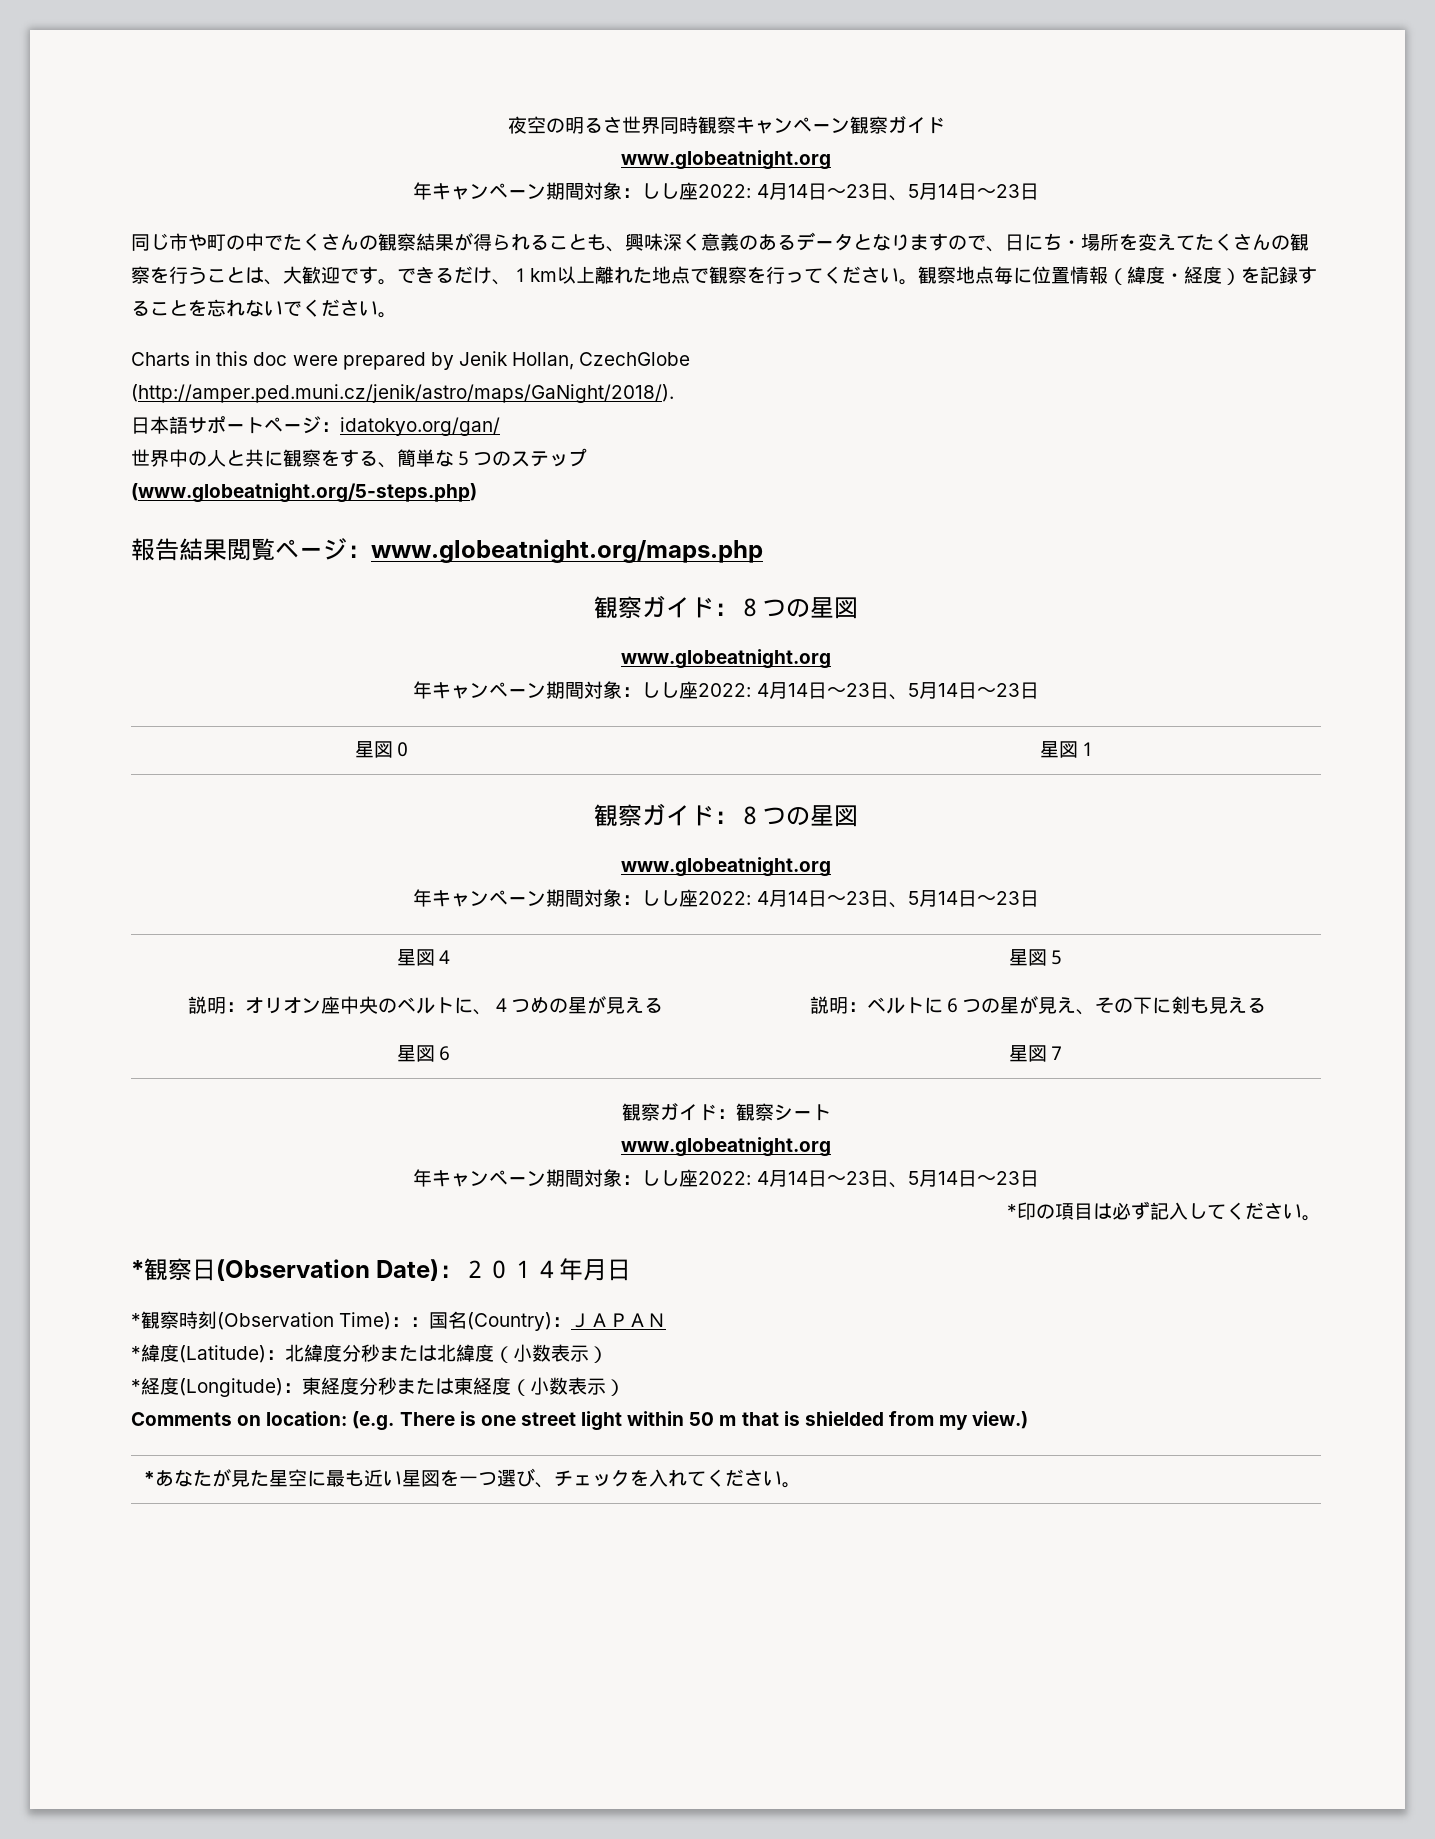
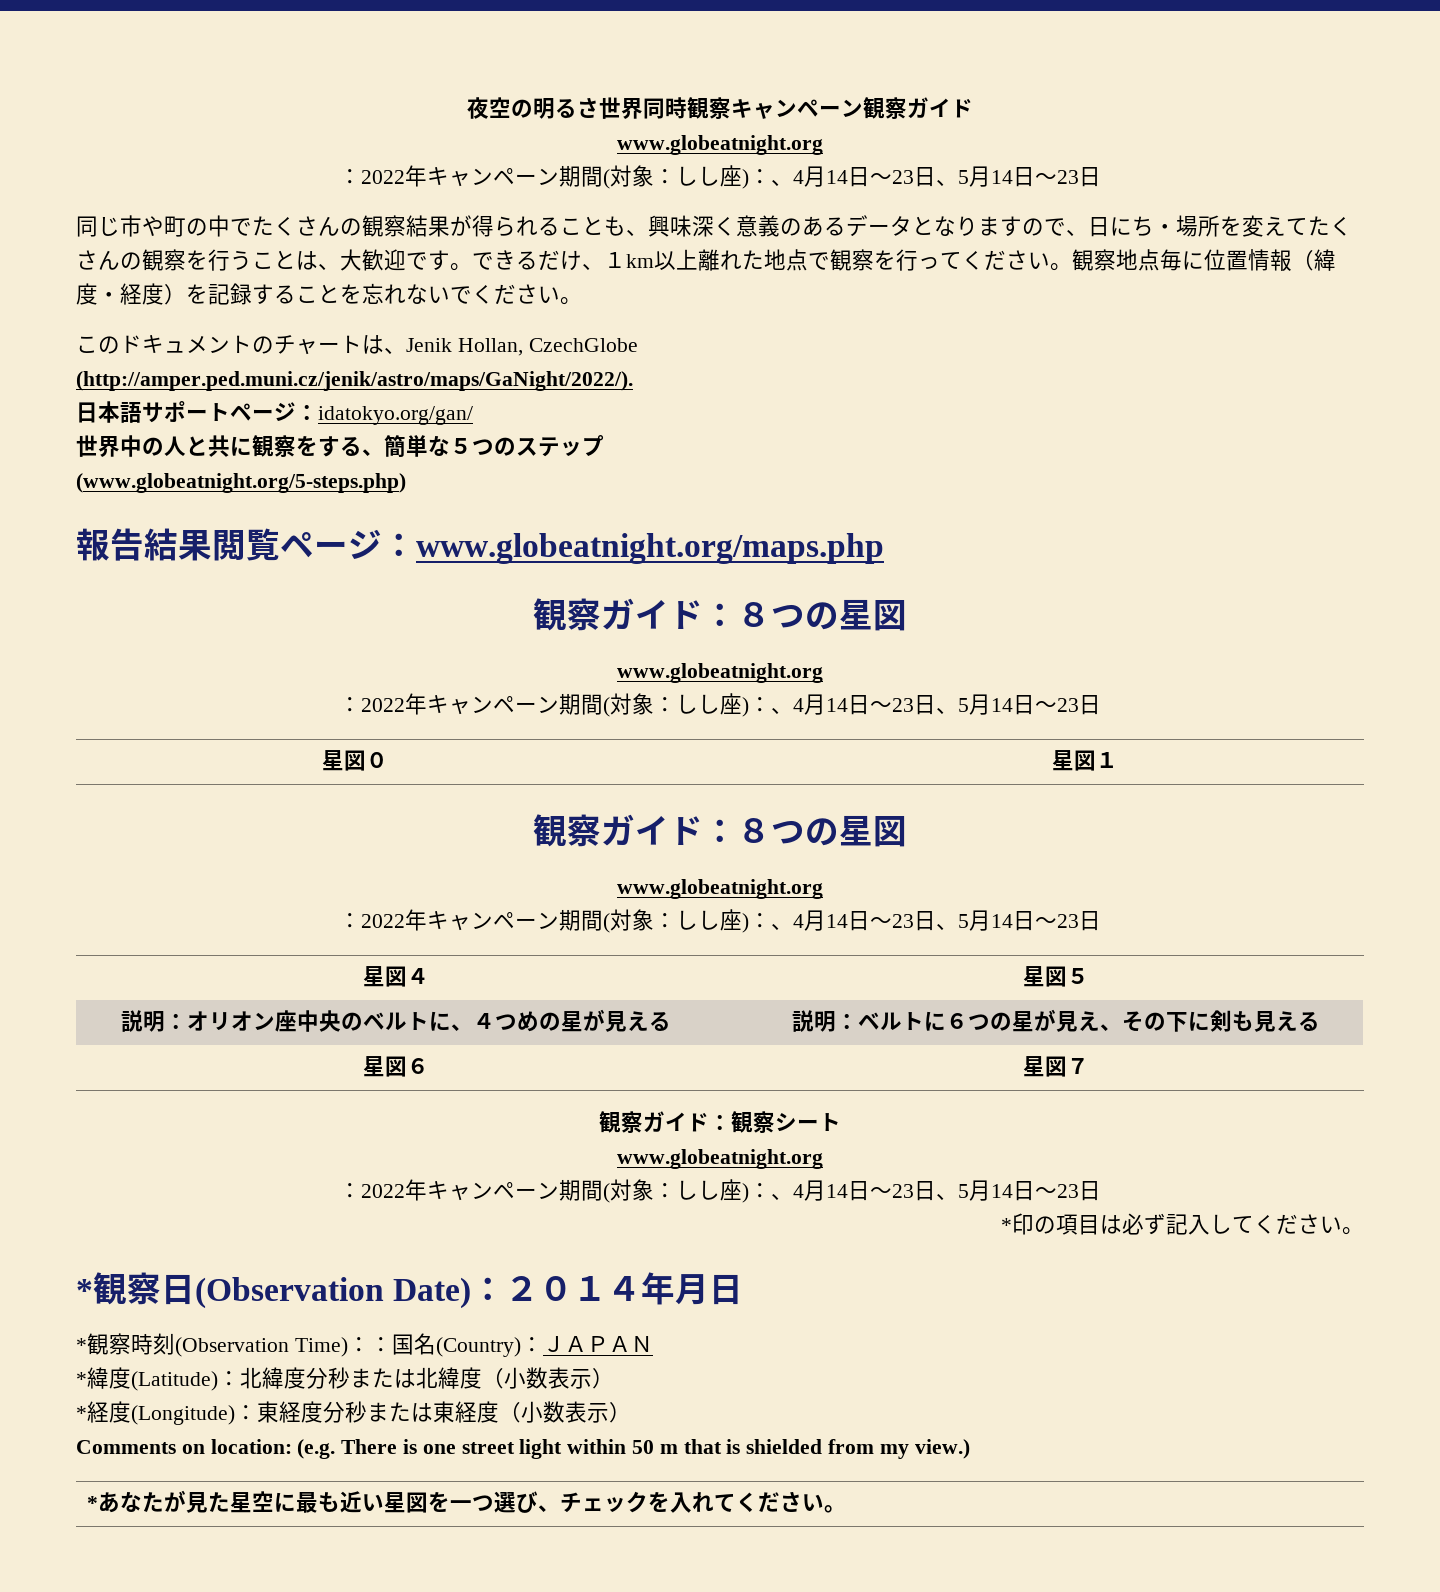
[413,182,752,200] 年キャンペーン期間対象：しし座2022: -> [339,165,793,189] ：2022年キャンペーン期間(対象：しし座)：、
[131,351,454,370] Charts in this doc were prepared by -> [76,335,406,355] このドキュメントのチャートは、
[131,384,674,403] (http://amper.ped.muni.cz/jenik/astro/maps/GaNight/2018/). -> [76,371,633,391] (http://amper.ped.muni.cz/jenik/astro/maps/GaNight/2022/).
[413,681,752,699] 年キャンペーン期間対象：しし座2022: -> [339,693,793,717] ：2022年キャンペーン期間(対象：しし座)：、
[413,889,752,907] 年キャンペーン期間対象：しし座2022: -> [339,909,793,933] ：2022年キャンペーン期間(対象：しし座)：、
[413,1169,752,1187] 年キャンペーン期間対象：しし座2022: -> [339,1179,793,1203] ：2022年キャンペーン期間(対象：しし座)：、

